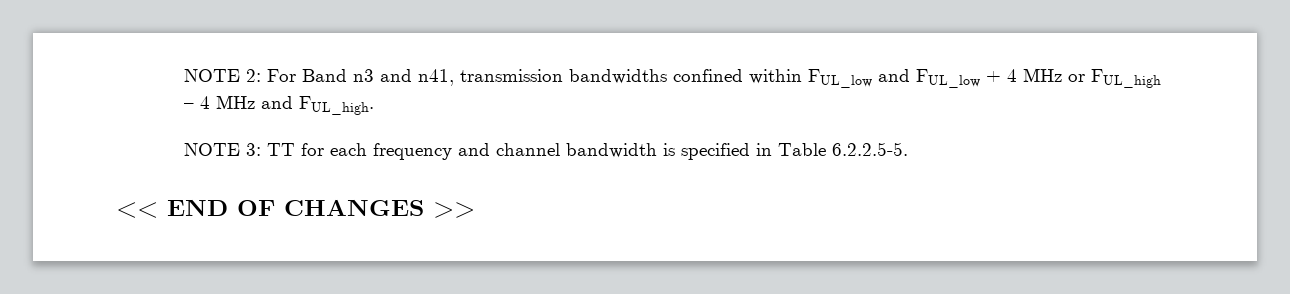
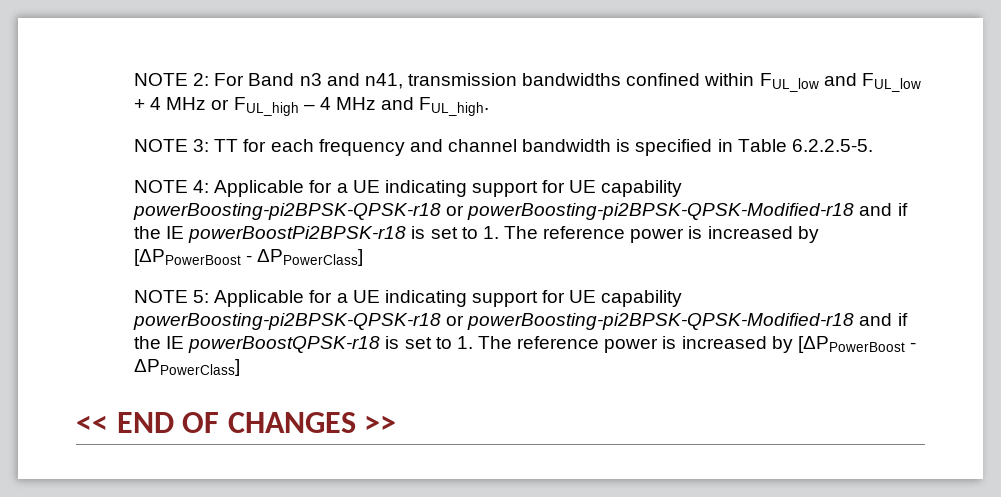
(909, 149) none -> [134,180,683,197] [133,203,908,220] [134,226,819,243] [134,249,364,266] [134,290,683,307] [133,313,908,330] [134,336,916,353] [134,359,241,376] // NOTE 4: Applicable for a UE indicating support for UE capability powerBoosting-pi2BPSK-QPSK-r18 or powerBoosting-pi2BPSK-QPSK-Modified-r18 and if the IE powerBoostPi2BPSK-r18 is set to 1. The reference power is increased by [ΔPPowerBoost - ΔPPowerClass] // NOTE 5: Applicable for a UE indicating support for UE capability powerBoosting-pi2BPSK-QPSK-r18 or powerBoosting-pi2BPSK-QPSK-Modified-r18 and if the IE powerBoostQPSK-r18 is set to 1. The reference power is increased by [ΔPPowerBoost - ΔPPowerClass]

